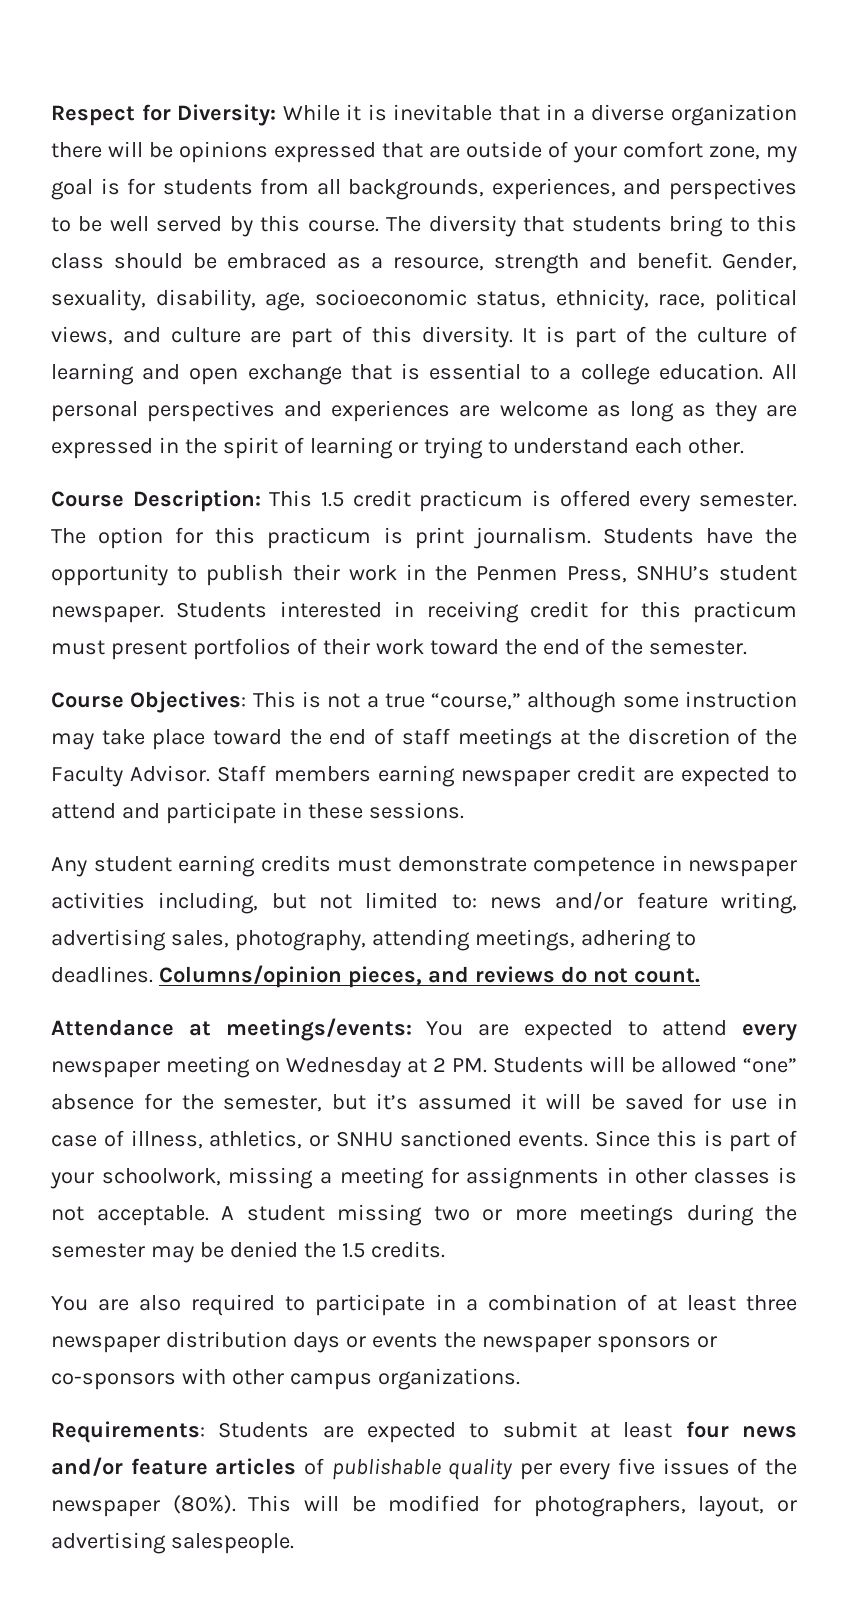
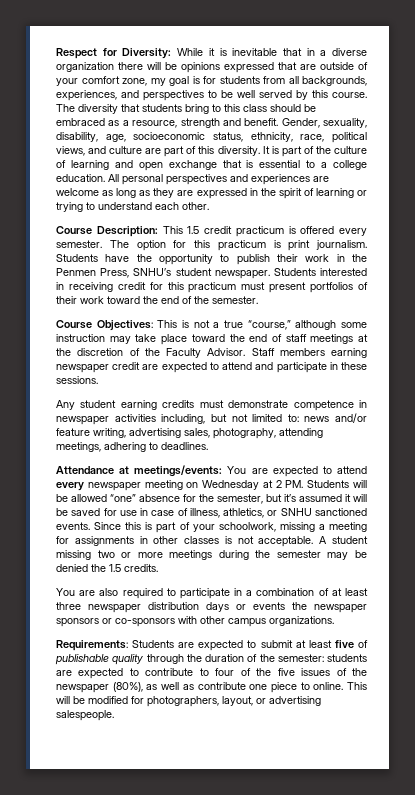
[158,965,700,988] Columns/opinion pieces, and reviews do not count. -> (208, 446) none
[685,1421,797,1438] [51,1457,611,1480] four news and/or feature articles of publishable quality per every -> [334,640,368,648] [55,654,367,665] [56,668,272,679] five of publishable quality through the duration of the semester: students are expected to contribute to four of the
[172,1495,236,1514] (80%). -> [112,682,344,693] (80%), as well as contribute one piece to online.

